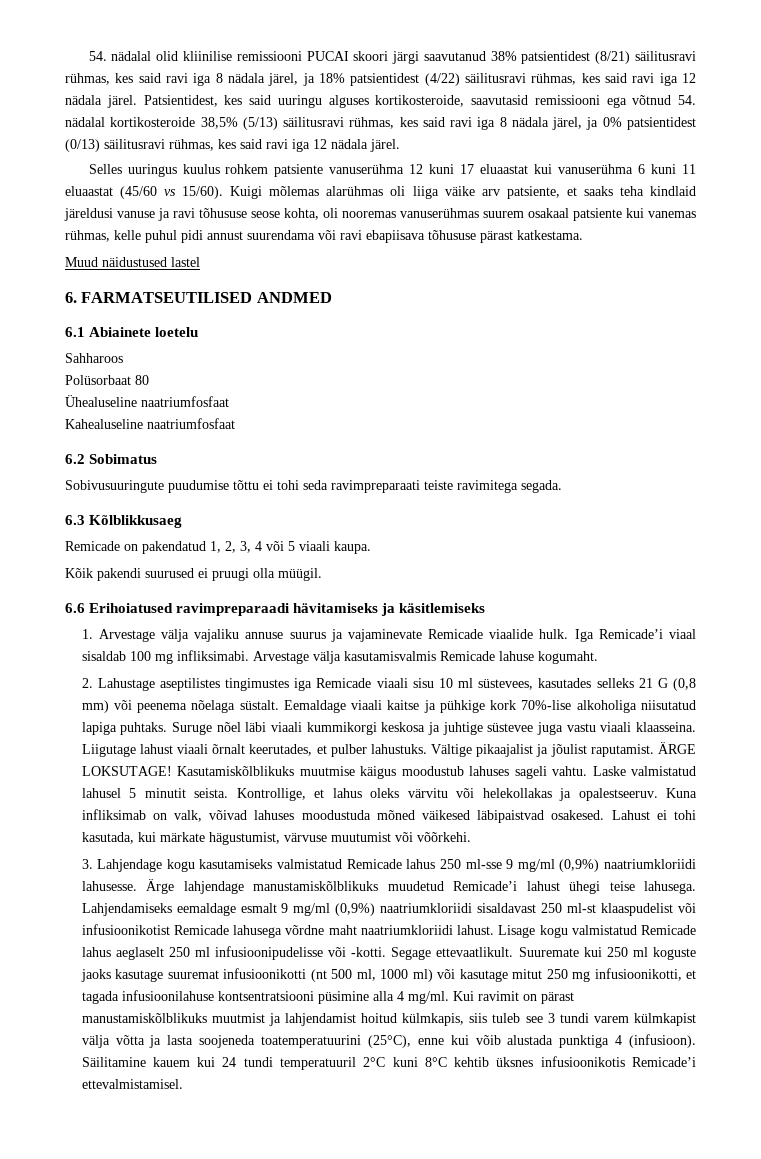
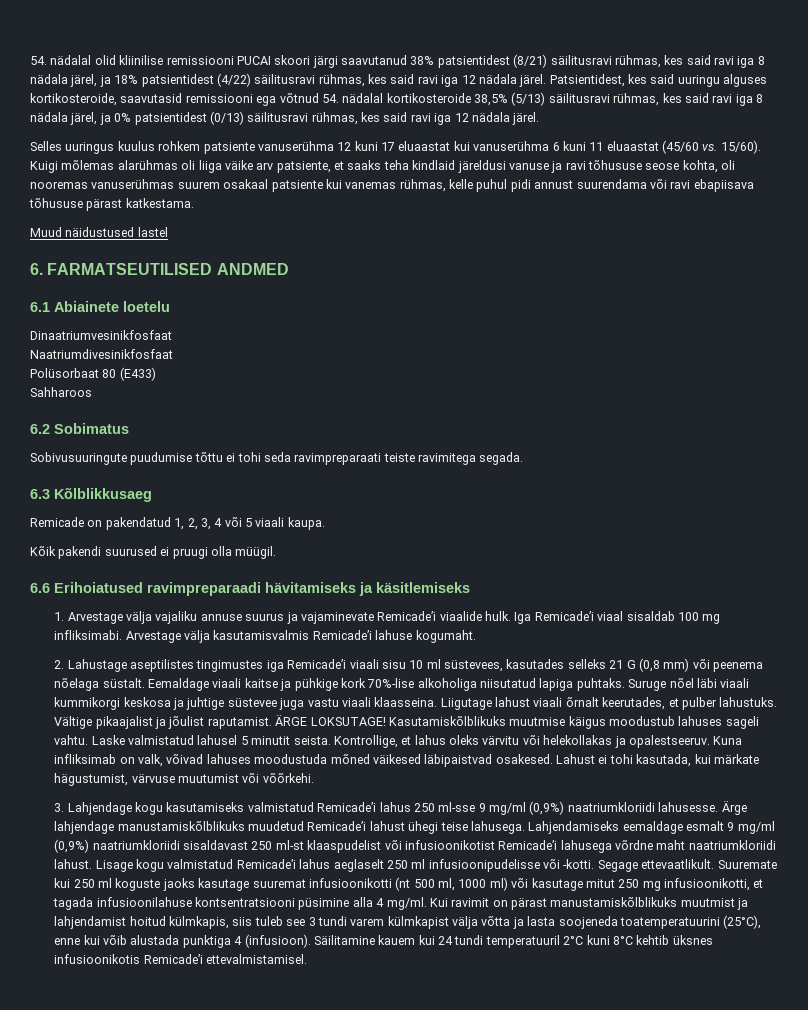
[164,189,177,196] vs -> [702,144,718,151] vs.
[65,353,123,363] Sahharoos -> [30,330,172,340] [30,349,173,359] Dinaatriumvesinikfosfaat // Naatriumdivesinikfosfaat
[65,395,229,407] [65,418,235,429] // Ühealuseline naatriumfosfaat // Kahealuseline naatriumfosfaat -> [119,367,156,381] [30,387,92,397] (E433) // Sahharoos
[428,629,484,639] Remicade -> [377,611,437,621] Remicade’i
[439,651,495,661] Remicade -> [312,630,372,640] Remicade’i
[316,678,372,688] Remicade -> [287,659,347,669] Remicade’i
[346,859,402,869] Remicade -> [317,802,377,812] Remicade’i
[173,925,229,935] Remicade -> [498,840,558,850] Remicade’i
[641,925,697,935] Remicade -> [236,859,296,869] Remicade’i

